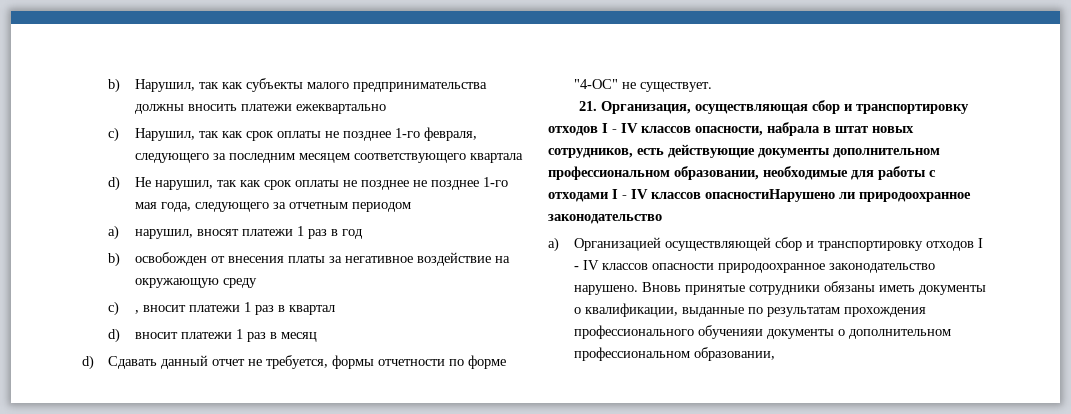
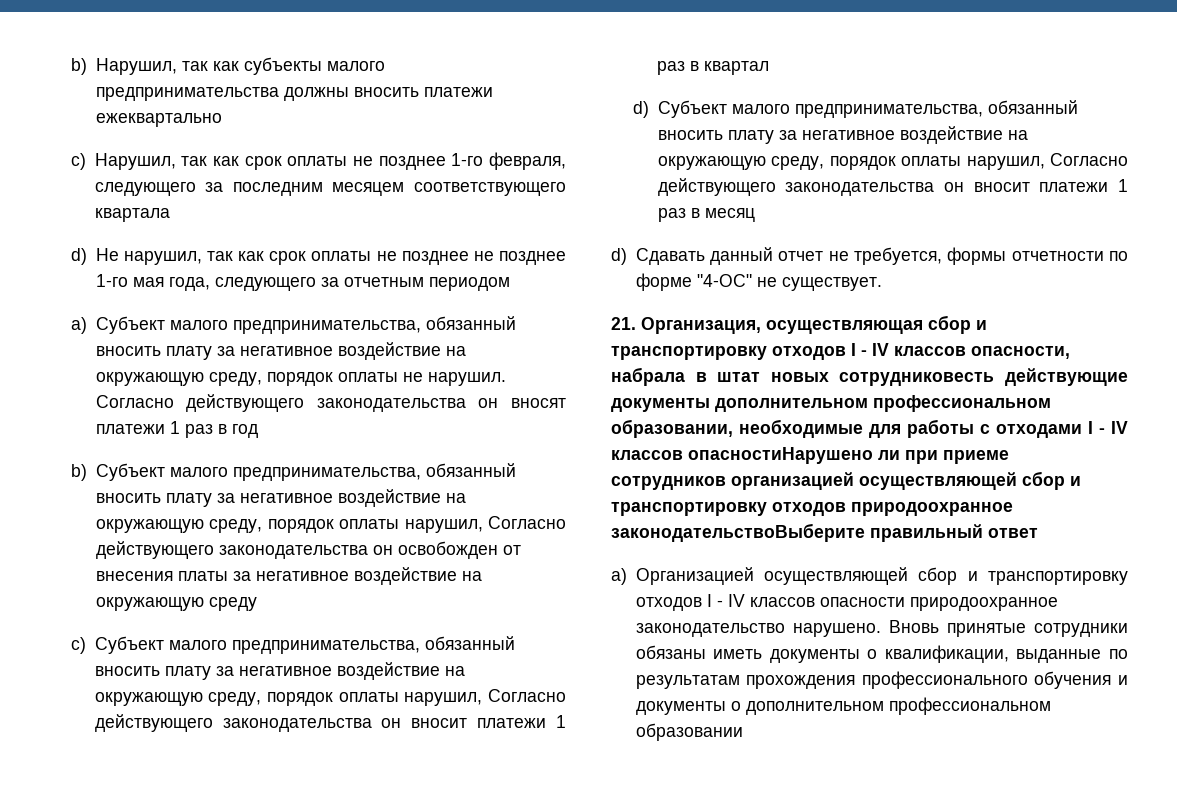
[134,229,193,239] нарушил, -> [95,316,516,334] [95,342,466,360] [95,372,506,386] [95,394,499,412] Субъект малого предпринимательства, обязанный вносить плату за негативное воздействие на окружающую среду, порядок оплаты не нарушил. Согласно действующего законодательства он
(121, 259) none -> [95,463,516,481] [95,489,466,507] [95,516,566,533] [95,541,393,559] Субъект малого предпринимательства, обязанный вносить плату за негативное воздействие на окружающую среду, порядок оплаты нарушил, Согласно действующего законодательства он
[134,310,139,314] , -> [94,636,515,654] [94,662,465,680] [94,689,566,706] [94,714,402,732] Субъект малого предпринимательства, обязанный вносить плату за негативное воздействие на окружающую среду, порядок оплаты нарушил, Согласно действующего законодательства он
(121, 335) none -> [657,100,1078,118] [657,126,1028,144] [657,153,1128,170] [657,178,964,196] Субъект малого предпринимательства, обязанный вносить плату за негативное воздействие на окружающую среду, порядок оплаты нарушил, Согласно действующего законодательства он
[548,148,664,158] сотрудников, есть -> [839,372,995,386] сотрудниковесть
[859,192,971,202] [548,214,662,224] природоохранное законодательство -> [905,450,1009,464] [611,471,1081,490] [611,502,1013,516] [611,523,1038,542] при приеме сотрудников организацией осуществляющей сбор и транспортировку отходов природоохранное законодательствоВыберите правильный ответ
[698,325,764,339] обученияи -> [1034,671,1128,689] обучения и
[694,347,776,361] образовании, -> [635,723,743,741] образовании

